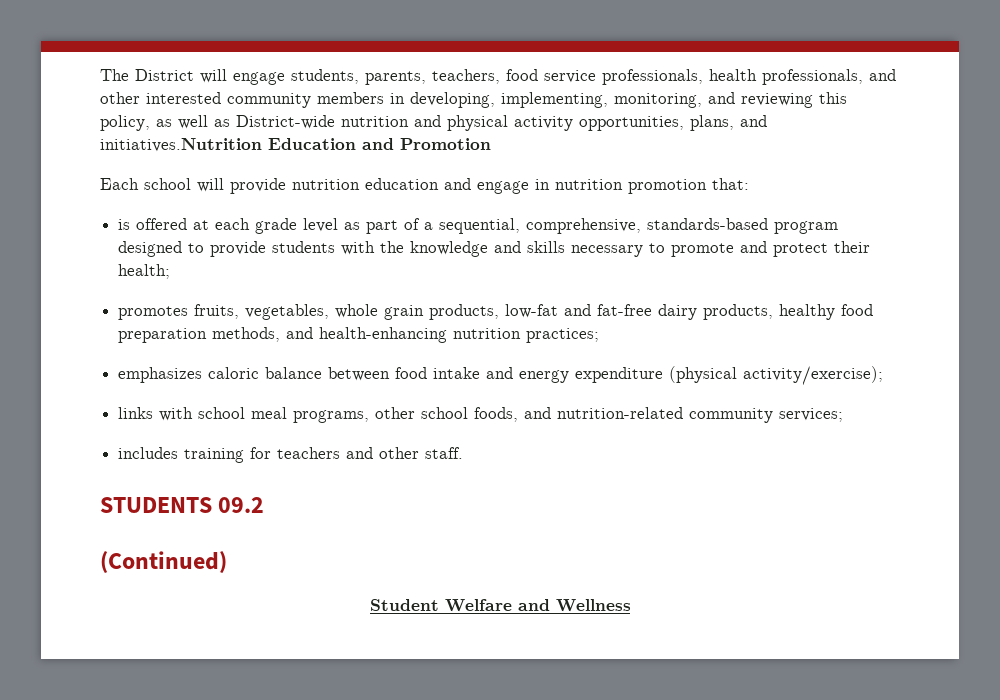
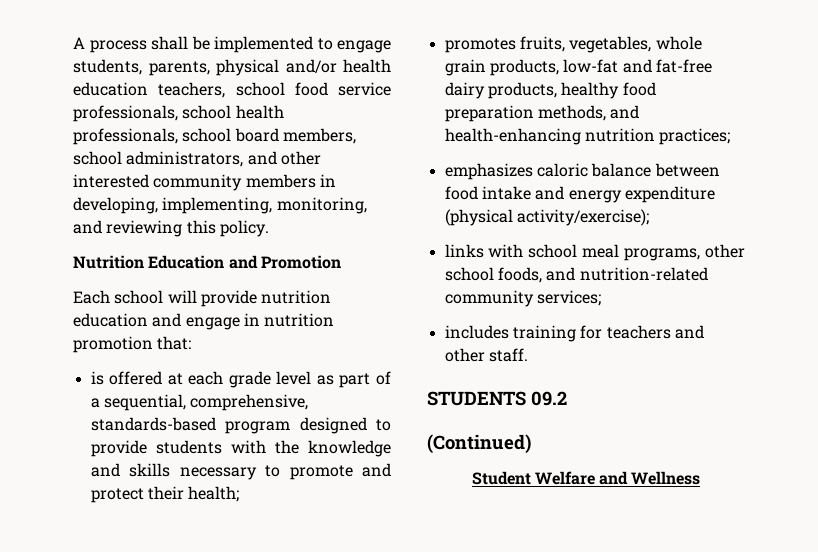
[100,69,500,85] The District will engage students, parents, teachers, -> [73,36,391,53] [73,59,391,76] [73,82,285,98] A process shall be implemented to engage students, parents, physical and/or health education teachers, school
(703, 77) none -> [182,105,232,119] school
(863, 77) none -> [182,128,356,144] [73,151,244,167] school board members, school administrators,
[100,115,767,131] [100,138,262,152] policy, as well as District-wide nutrition and physical activity opportunities, plans, and initiatives.Nutrition -> [219,220,269,237] [73,255,144,269] policy. // Nutrition

